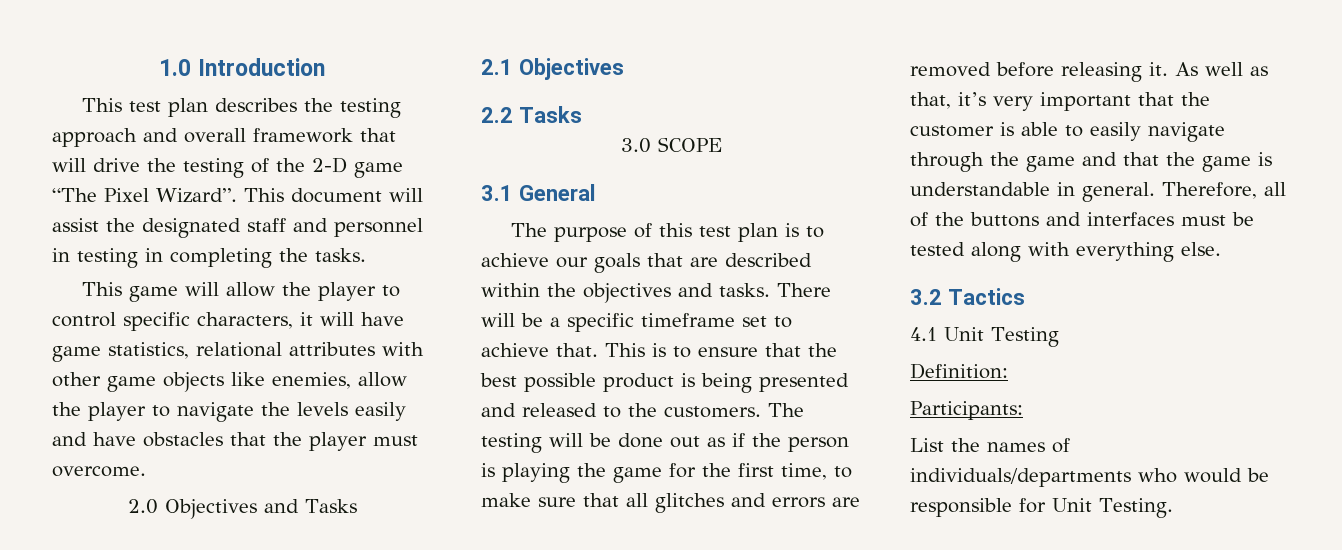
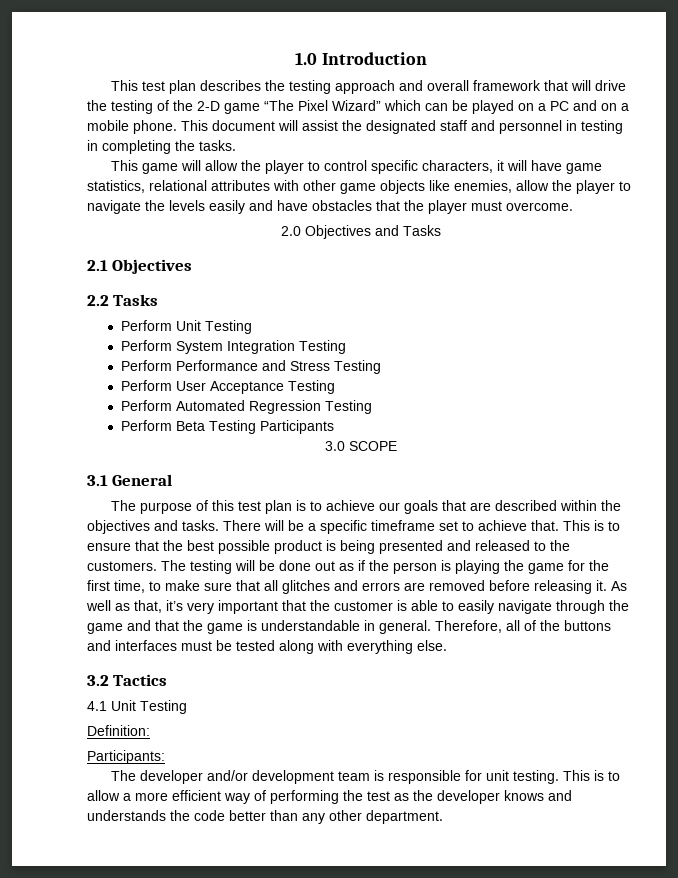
[156,188,237,203] Wizard”. -> [332,100,629,114] [87,120,177,134] Wizard” which can be played on a PC and on a mobile phone.
(582, 114) none -> [120,320,252,334] [120,340,346,354] [120,360,381,374] [120,380,335,394] [120,400,372,414] [120,420,334,434] // Perform Unit Testing // Perform System Integration Testing // Perform Performance and Stress Testing // Perform User Acceptance Testing // Perform Automated Regression Testing // Perform Beta Testing Participants
[910,438,1070,453] [910,468,1269,487] [910,498,1173,518] List the names of individuals/departments who would be responsible for Unit Testing. -> [111,770,621,784] [87,790,572,804] [87,810,443,824] The developer and/or development team is responsible for unit testing. This is to allow a more efficient way of performing the test as the developer knows and understands the code better than any other department.

